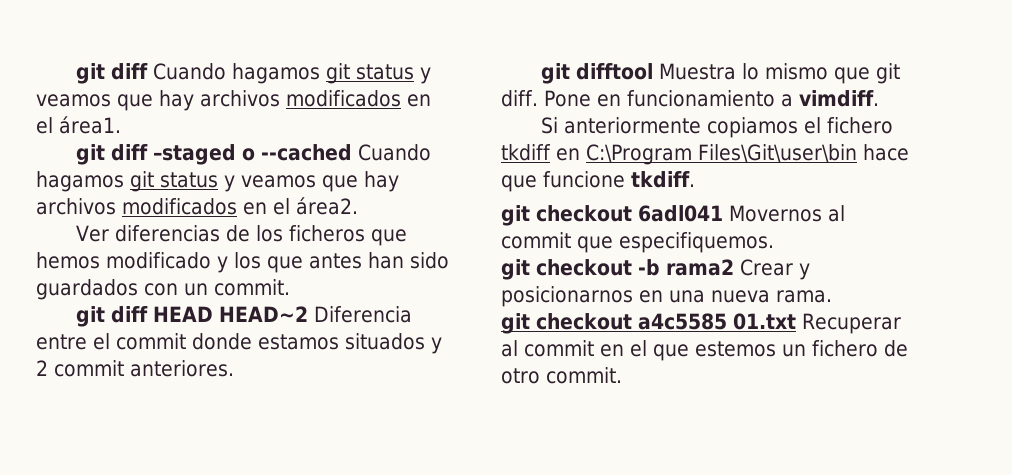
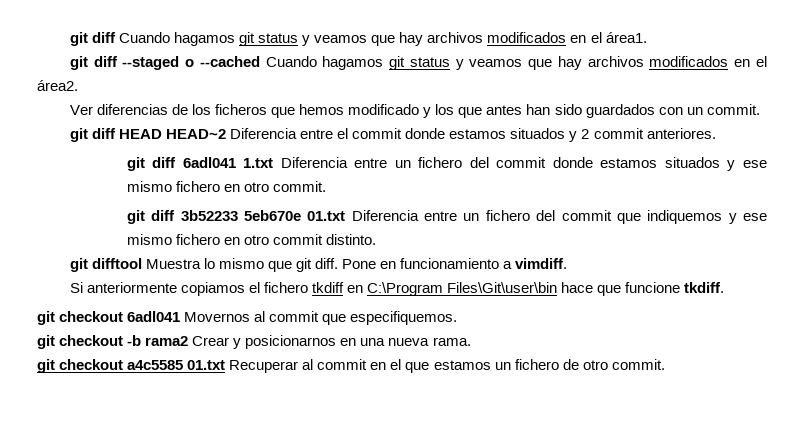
[152,144,236,165] –staged -> [122,56,180,70] --staged
(234, 368) none -> [126,157,768,171] [126,181,326,192] [126,210,767,224] [126,234,377,245] // git diff 6adl041 1.txt Diferencia entre un fichero del commit donde estamos situados y ese mismo fichero en otro commit. // git diff 3b52233 5eb670e 01.txt Diferencia entre un fichero del commit que indiquemos y ese mismo fichero en otro commit distinto.
[695,341,776,357] estemos -> [433,360,491,370] estamos

